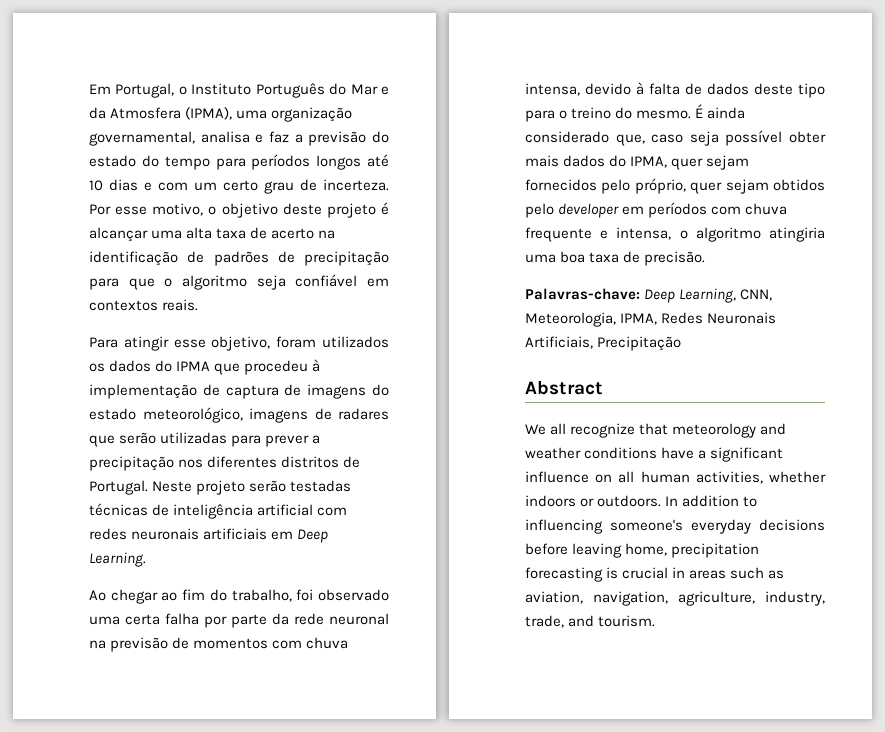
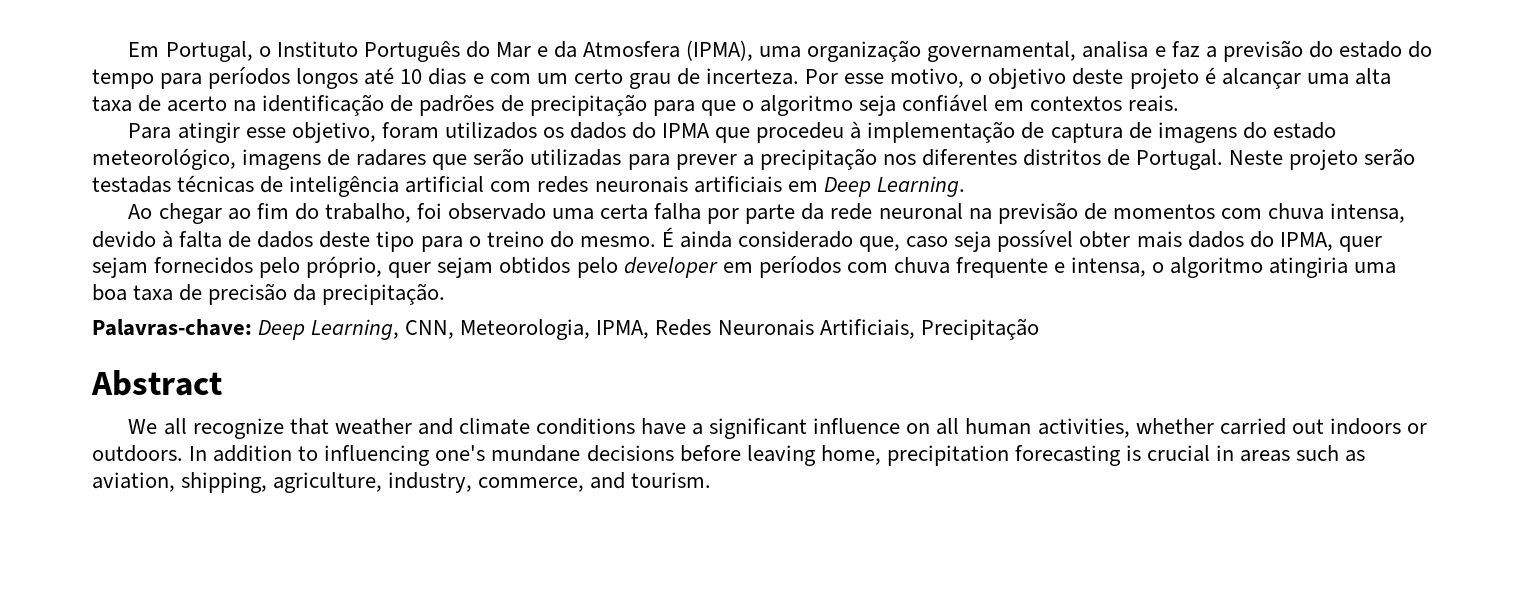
[644,251,706,266] precisão. -> [208,283,446,305] precisão da precipitação.
[672,423,787,438] [525,447,581,459] meteorology and weather -> [334,418,530,435] weather and climate
(826, 477) none -> [1219,418,1324,435] carried out
[610,519,751,534] someone's everyday -> [435,445,581,462] one's mundane
[593,591,668,606] navigation, -> [181,472,268,493] shipping,
[525,615,564,628] trade, -> [478,477,585,492] commerce,

